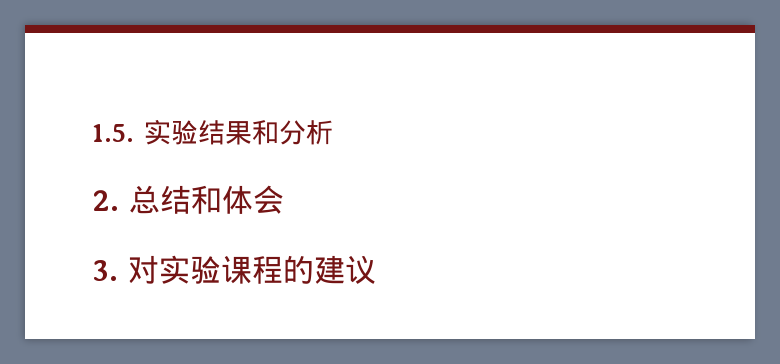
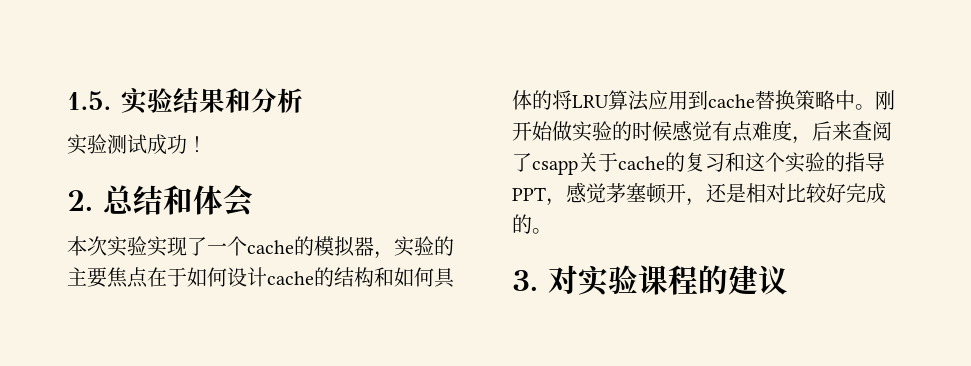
(333, 132) none -> [67,134,207,155] // 实验测试成功！
(284, 199) none -> [67,236,454,259] [67,267,455,288] [512,90,895,111] [512,120,892,144] [512,152,885,175] [512,182,886,206] [512,214,552,234] // 本次实验实现了一个cache的模拟器，实验的主要焦点在于如何设计cache的结构和如何具体的将LRU算法应用到cache替换策略中。刚开始做实验的时候感觉有点难度，后来查阅了csapp关于cache的复习和这个实验的指导PPT，感觉茅塞顿开，还是相对比较好完成的。

